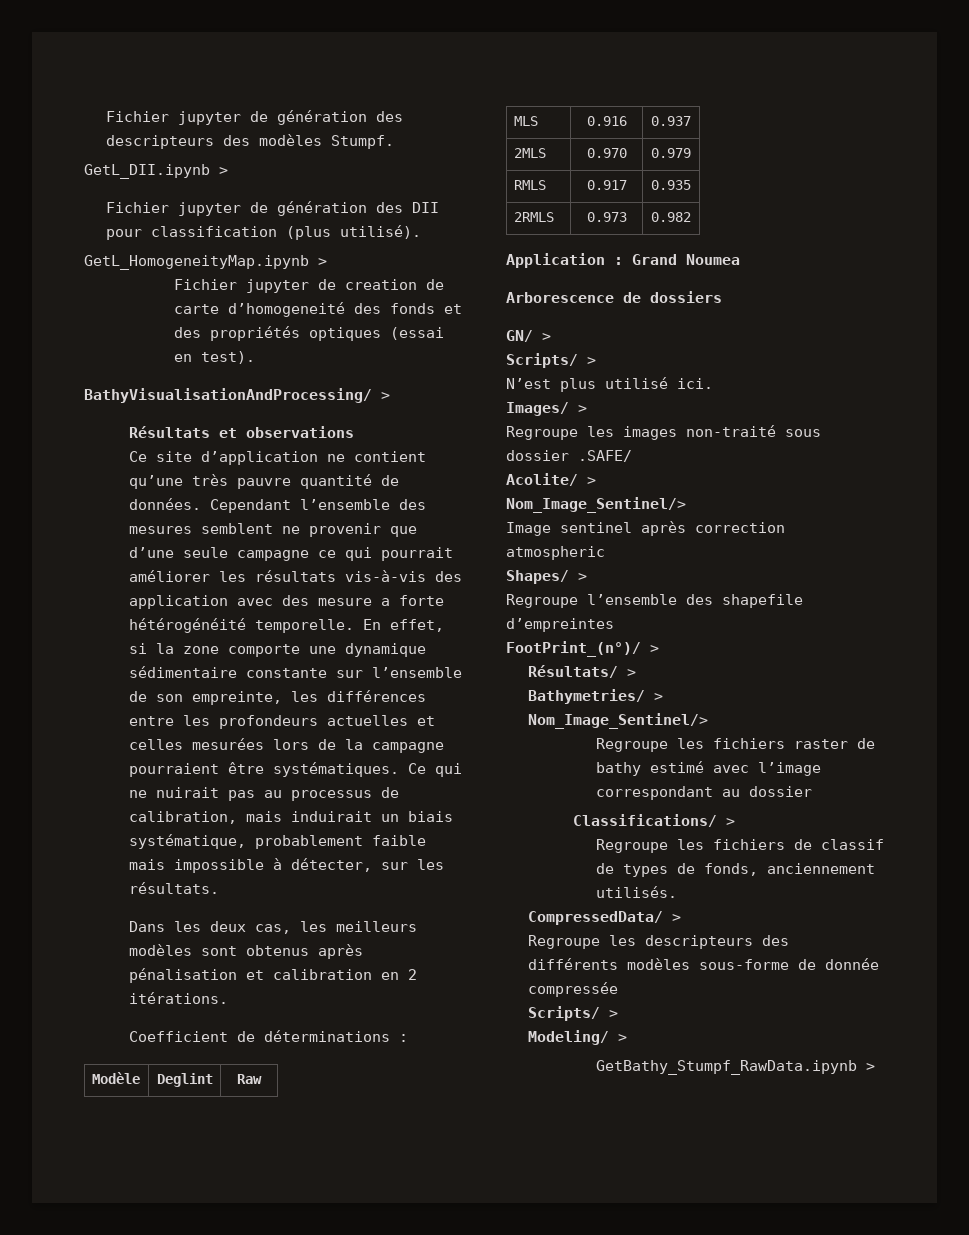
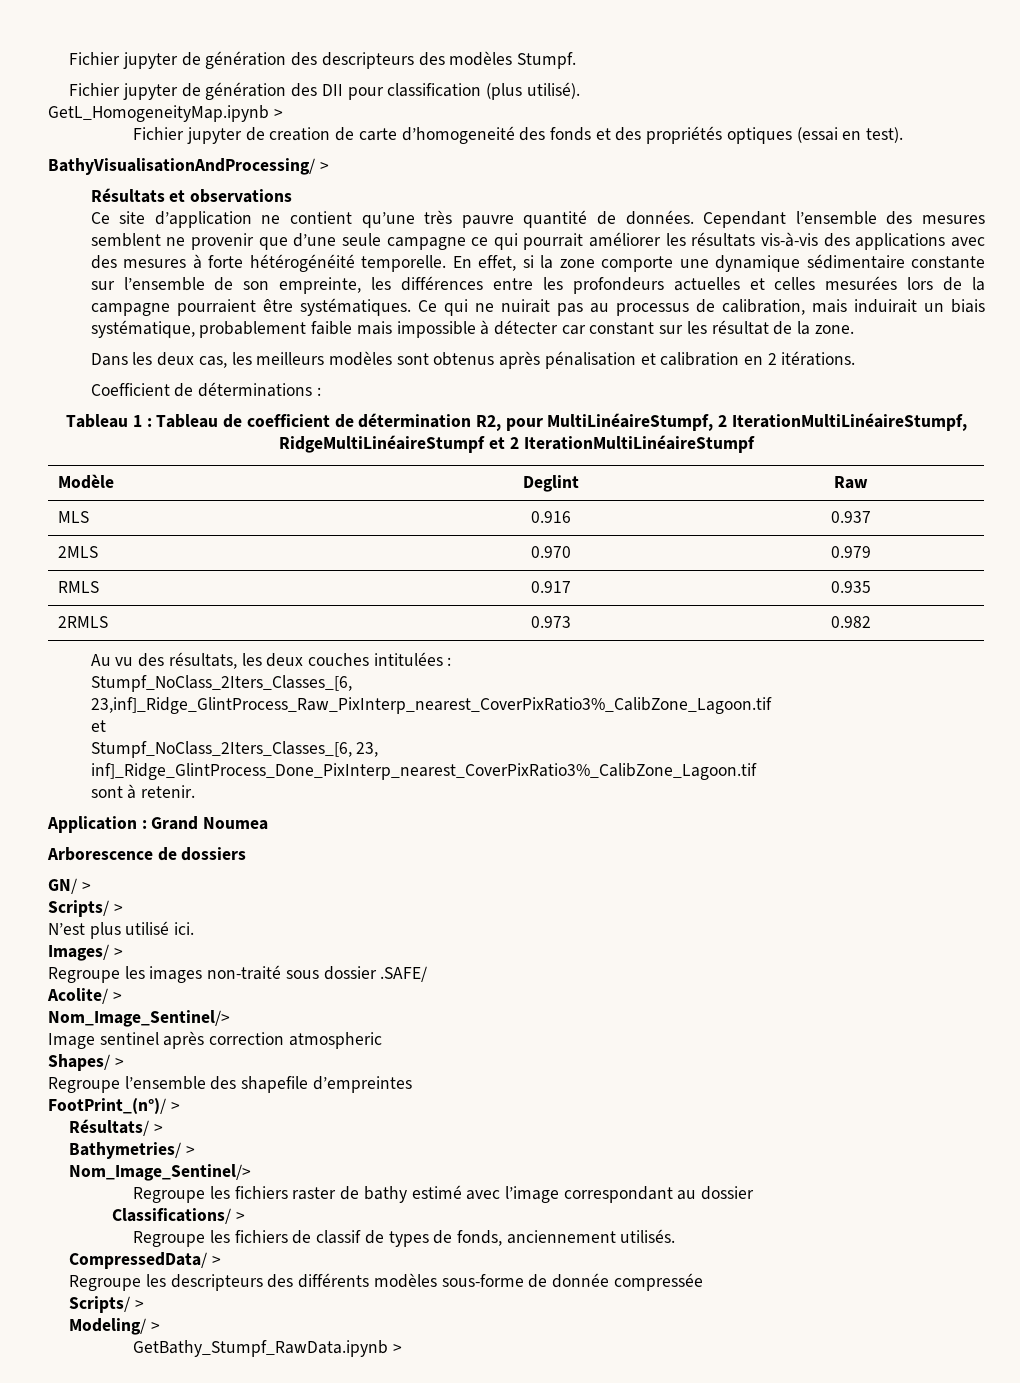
[84,164,228,179] // GetL_DII.ipynb > -> (577, 60) none
[128,595,228,609] application -> [855,233,946,250] applications
[317,598,390,606] mesure a -> [123,254,202,269] mesures à
[290,858,444,872] [128,882,219,894] détecter, sur les résultats. -> [493,320,854,335] détecter car constant sur les résultat de la zone.
(408, 1038) none -> [66,413,967,431] [279,435,755,453] // Tableau 1 : Tableau de coefficient de détermination R2, pour MultiLinéaireStumpf, 2 IterationMultiLinéaireStumpf, RidgeMultiLinéaireStumpf et 2 IterationMultiLinéaireStumpf
(691, 217) none -> [90,652,452,669] [90,675,352,692] [90,697,772,714] [90,720,106,732] [90,741,379,758] [90,763,757,780] [90,784,196,799] // Au vu des résultats, les deux couches intitulées : // Stumpf_NoClass_2Iters_Classes_[6, 23,inf]_Ridge_GlintProcess_Raw_PixInterp_nearest_CoverPixRatio3%_CalibZone_Lagoon.tif // et // Stumpf_NoClass_2Iters_Classes_[6, 23, inf]_Ridge_GlintProcess_Done_PixInterp_nearest_CoverPixRatio3%_CalibZone_Lagoon.tif // sont à retenir.

